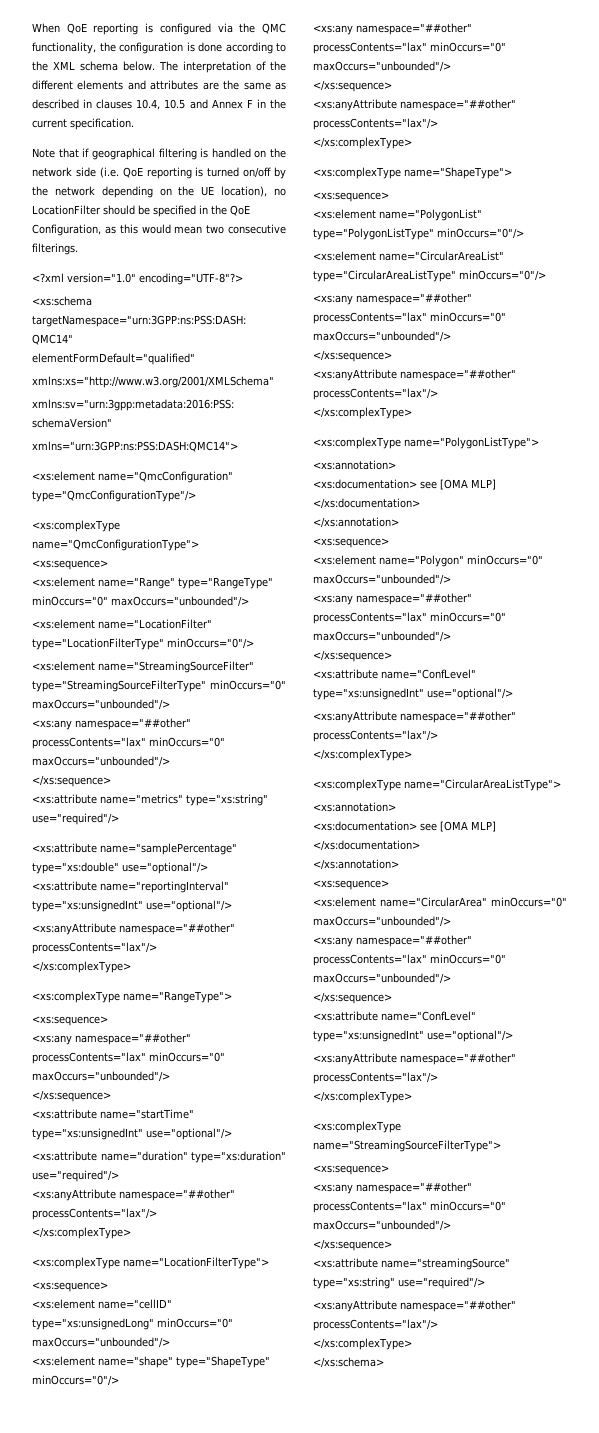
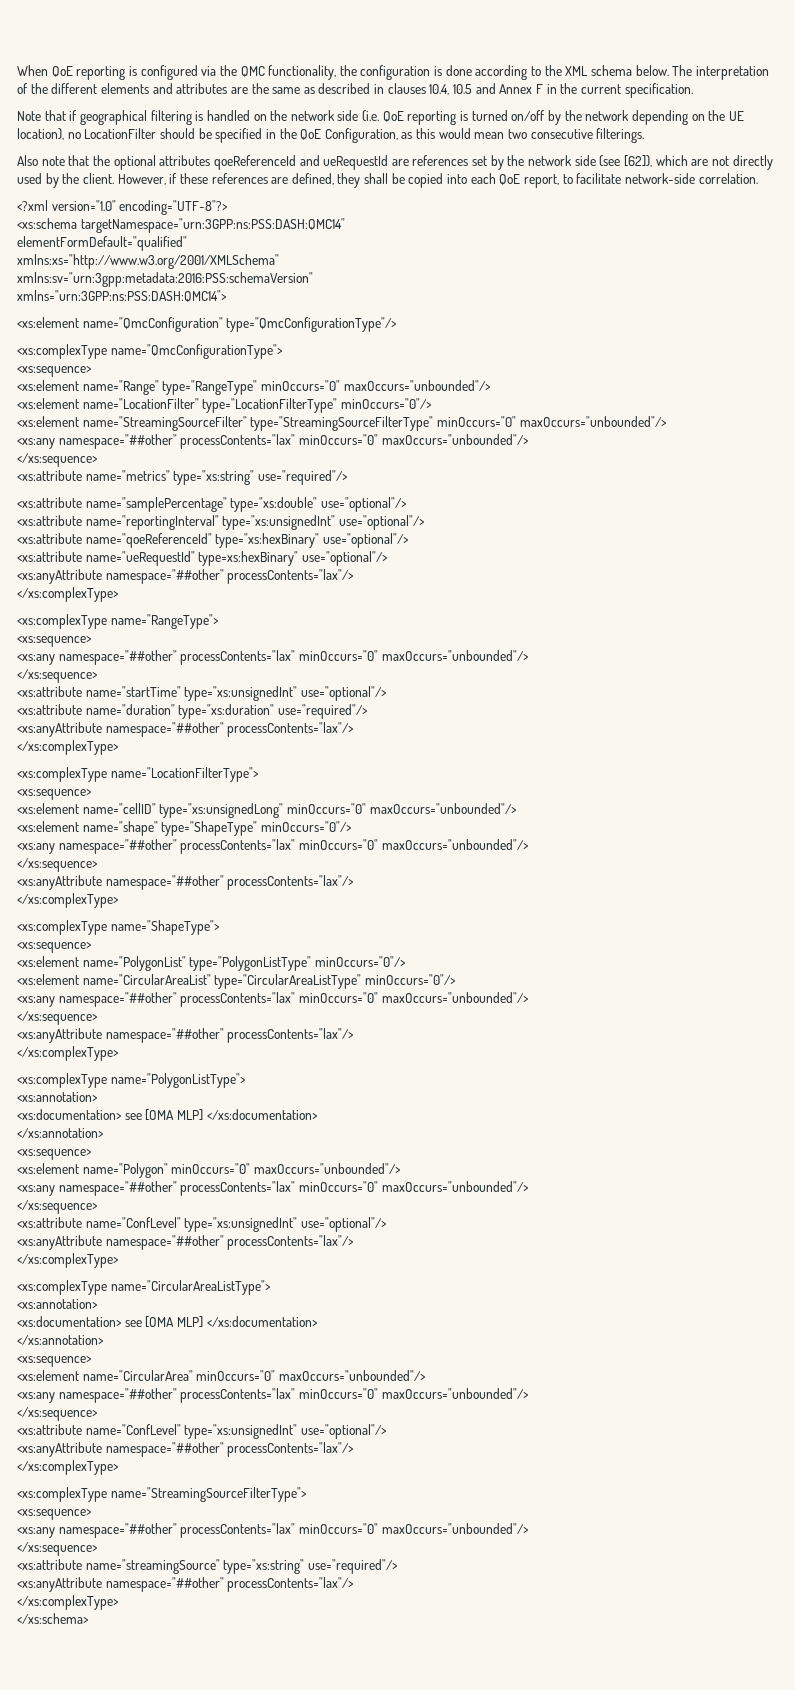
(78, 249) none -> [17,155,773,170] [17,173,758,188] // Also note that the optional attributes qoeReferenceId and ueRequestId are references set by the network side (see [62]), which are not directly used by the client. However, if these references are defined, they shall be copied into each QoE report, to facilitate network-side correlation.
(232, 906) none -> [17,533,409,548] [17,551,388,566] // <xs:attribute name="qoeReferenceId" type="xs:hexBinary" use="optional"/> // <xs:attribute name="ueRequestId" type=xs:hexBinary" use="optional"/>

